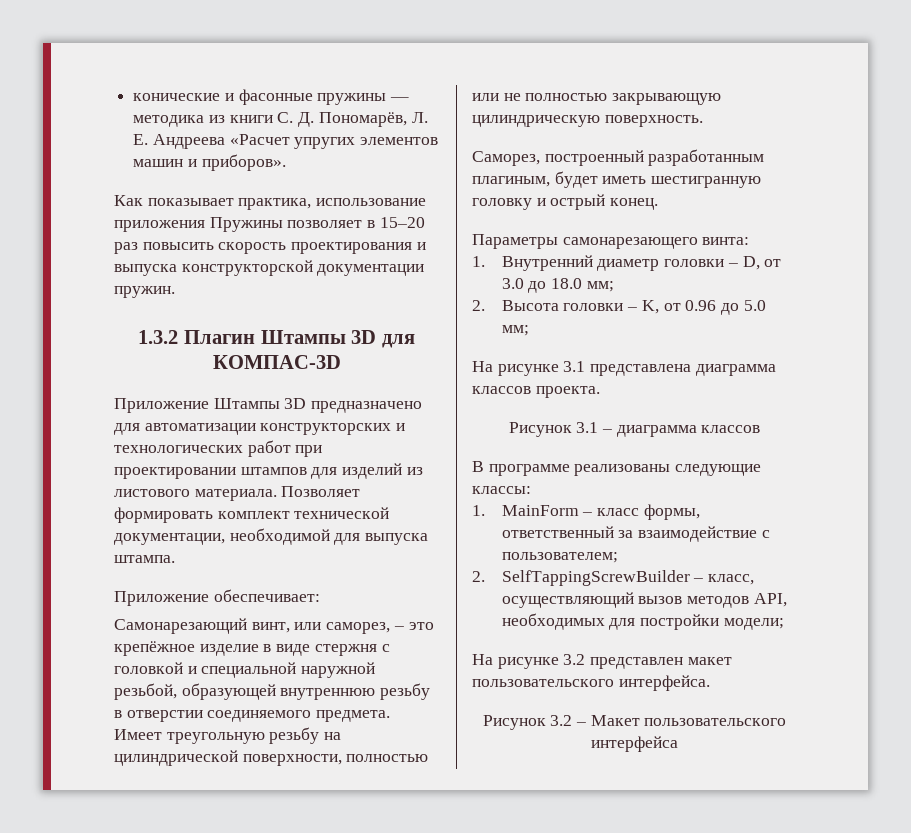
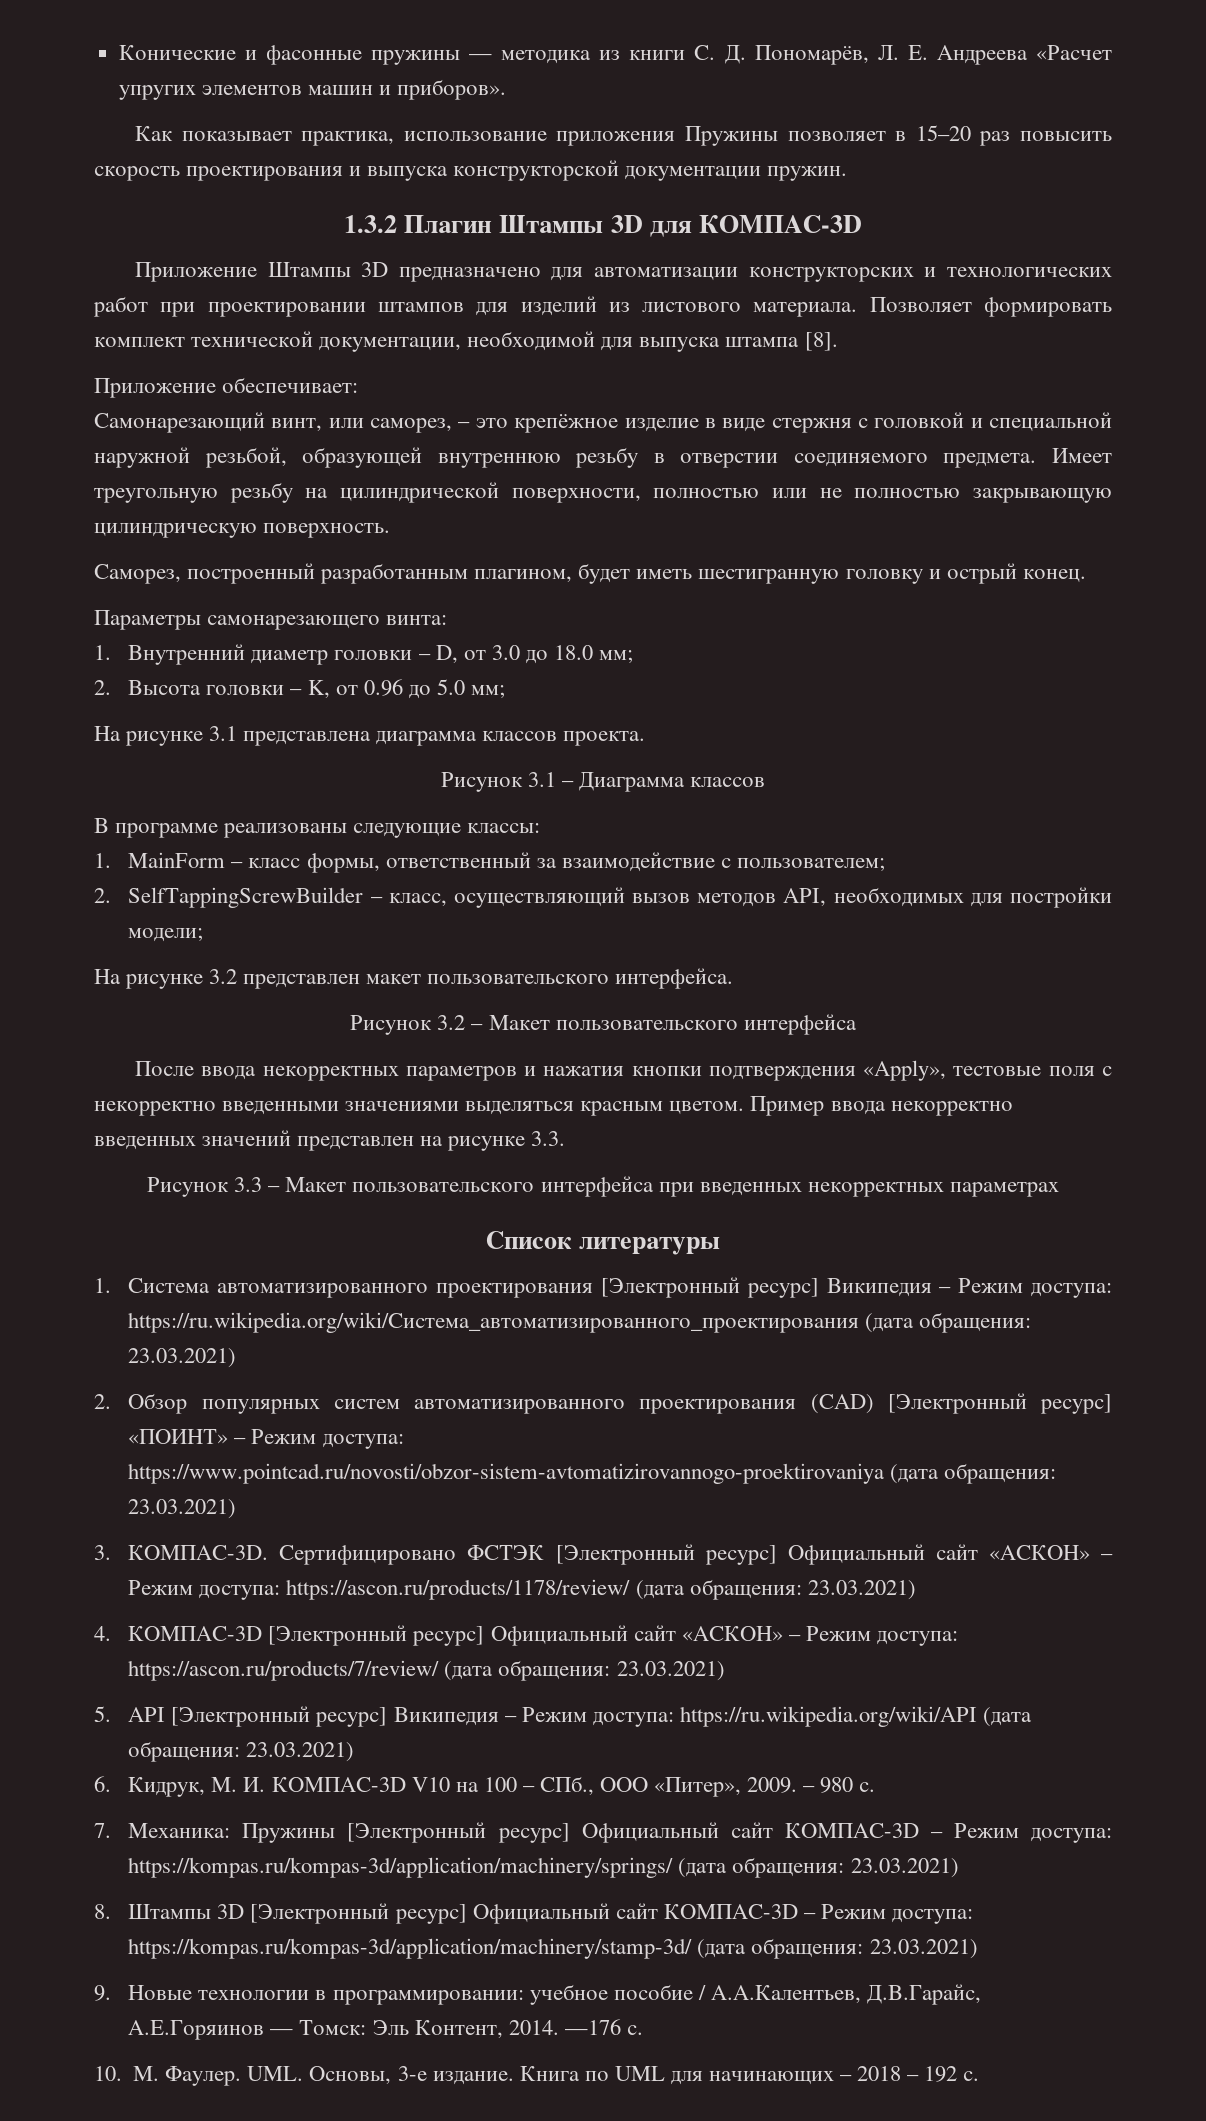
[133,93,221,101] конические -> [118,45,236,60] Конические
[114,555,175,563] штампа. -> [725,332,838,351] штампа [8].
[472,176,550,187] плагиным, -> [474,569,573,583] плагином,
[616,425,697,437] диаграмма -> [579,772,686,792] Диаграмма
(678, 744) none -> [134,1060,1112,1081] [94,1096,1013,1116] [94,1130,566,1151] [147,1176,1059,1197] [486,1231,720,1255] [94,1277,1113,1298] [128,1312,1032,1333] [128,1348,237,1368] [94,1393,1112,1414] [128,1429,404,1449] [128,1463,1057,1484] [128,1499,237,1519] [94,1544,1113,1565] [128,1579,916,1600] [94,1625,958,1646] [128,1660,725,1681] [94,1706,1032,1727] [128,1741,355,1762] [94,1776,876,1797] [94,1822,1112,1843] [128,1857,959,1878] [94,1903,973,1924] [128,1938,978,1959] [94,1984,981,2005] [128,2019,643,2040] [94,2066,980,2086] // После ввода некорректных параметров и нажатия кнопки подтверждения «Apply», тестовые поля с некорректно введенными значениями выделяться красным цветом. Пример ввода некорректно введенных значений представлен на рисунке 3.3. // Рисунок 3.3 – Макет пользовательского интерфейса при введенных некорректных параметрах // Список литературы // 1. Система автоматизированного проектирования [Электронный ресурс] Википедия – Режим доступа: https://ru.wikipedia.org/wiki/Система_автоматизированного_проектирования (дата обращения: 23.03.2021) // 2. Обзор популярных систем автоматизированного проектирования (CAD) [Электронный ресурс] «ПОИНТ» – Режим доступа: https://www.pointcad.ru/novosti/obzor-sistem-avtomatizirovannogo-proektirovaniya (дата обращения: 23.03.2021) // 3. КОМПАС-3D. Сертифицировано ФСТЭК [Электронный ресурс] Официальный сайт «АСКОН» – Режим доступа: https://ascon.ru/products/1178/review/ (дата обращения: 23.03.2021) // 4. КОМПАС-3D [Электронный ресурс] Официальный сайт «АСКОН» – Режим доступа: https://ascon.ru/products/7/review/ (дата обращения: 23.03.2021) // 5. API [Электронный ресурс] Википедия – Режим доступа: https://ru.wikipedia.org/wiki/API (дата обращения: 23.03.2021) // 6. Кидрук, М. И. КОМПАС-3D V10 на 100 – СПб., ООО «Питер», 2009. – 980 с. // 7. Механика: Пружины [Электронный ресурс] Официальный сайт КОМПАС-3D – Режим доступа: https://kompas.ru/kompas-3d/application/machinery/springs/ (дата обращения: 23.03.2021) // 8. Штампы 3D [Электронный ресурс] Официальный сайт КОМПАС-3D – Режим доступа: https://kompas.ru/kompas-3d/application/machinery/stamp-3d/ (дата обращения: 23.03.2021) // 9. Новые технологии в программировании: учебное пособие / А.А.Калентьев, Д.В.Гарайс, А.Е.Горяинов — Томск: Эль Контент, 2014. —176 с. // 10. М. Фаулер. UML. Основы, 3-е издание. Книга по UML для начинающих – 2018 – 192 с.

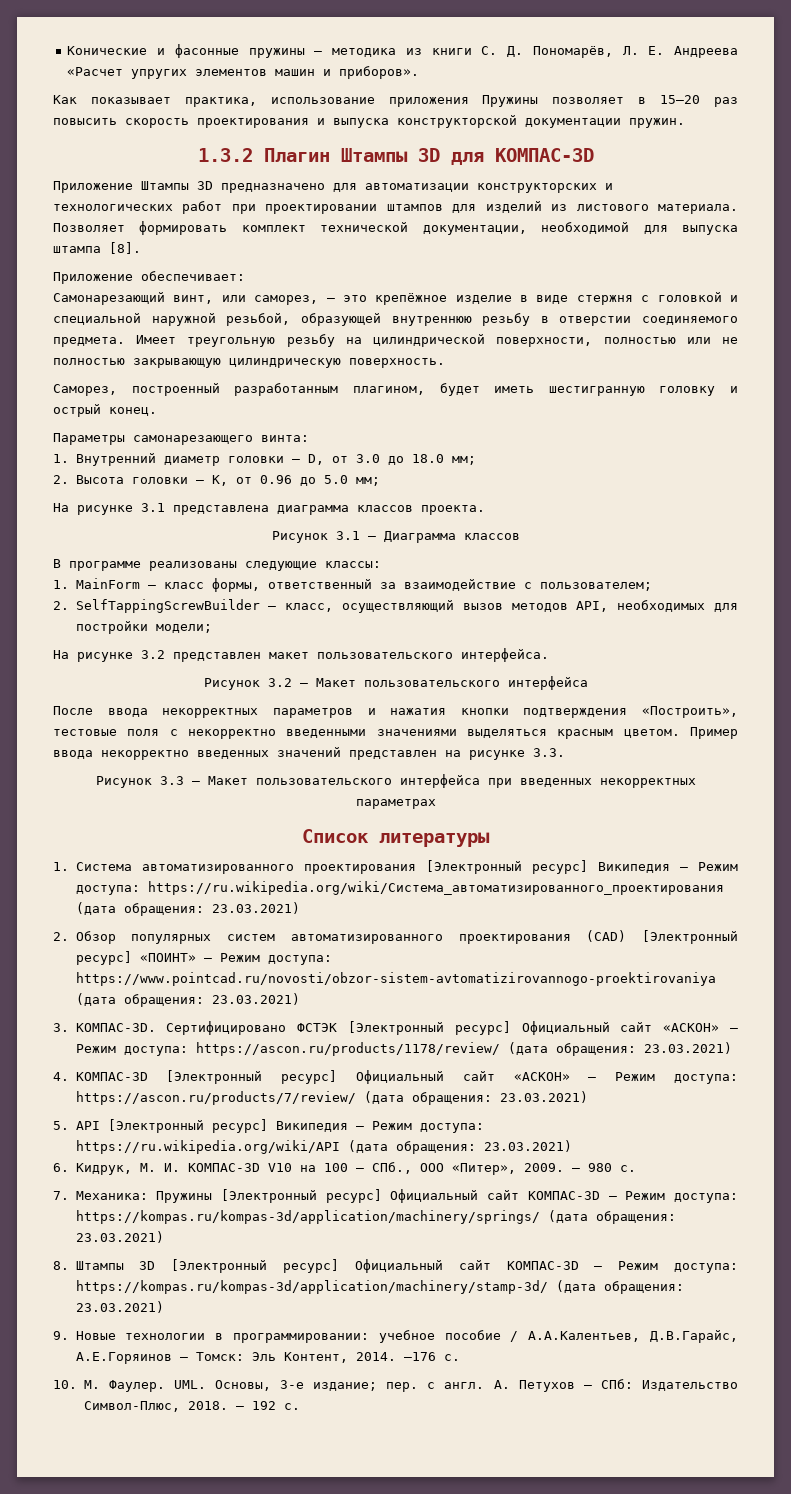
[863,1060,947,1081] «Apply», -> [642,706,738,718] «Построить»,
[432,2066,902,2085] издание. Книга по UML для начинающих – 2018 -> [313,1379,739,1392] [83,1401,228,1412] издание; пер. с англ. А. Петухов – СПб: Издательство Символ-Плюс, 2018.

